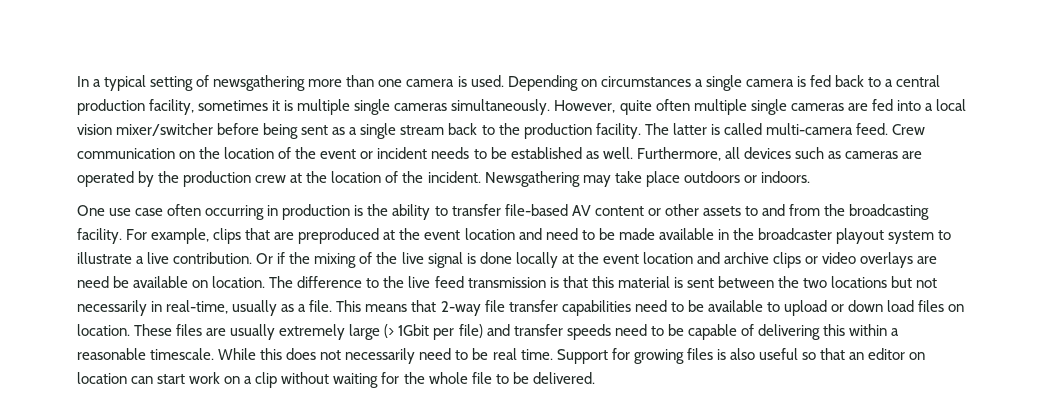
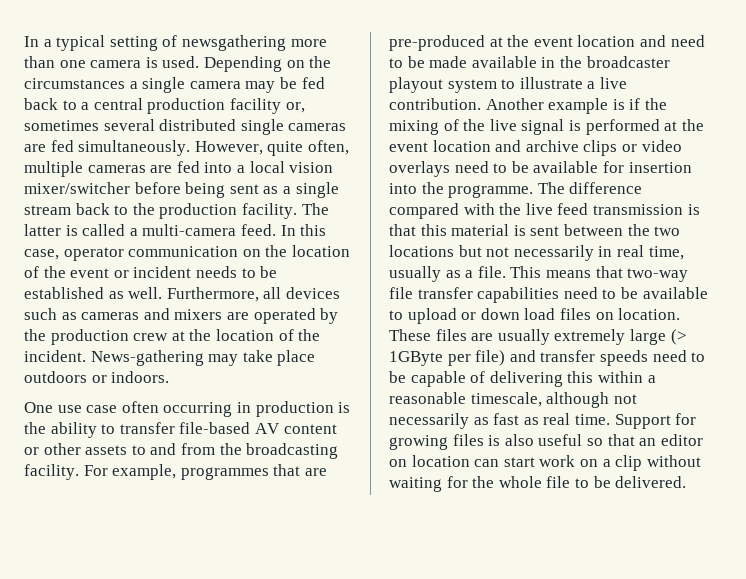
(597, 83) none -> [309,56,332,68] the
[796,76,806,87] is -> [245,77,297,93] may be
[149,99,787,115] facility, sometimes it is multiple single cameras simultaneously. However, quite often multiple single -> [229,98,305,114] [24,119,347,135] [24,140,349,156] [24,161,83,177] facility or, sometimes several distributed single cameras are fed simultaneously. However, quite often, multiple
(762, 129) none -> [129,228,138,236] a
[891,124,925,135] Crew -> [280,224,327,236] [24,247,124,261] In this case, operator
(898, 155) none -> [143,308,223,320] and mixers
[484,171,580,187] Newsgathering -> [90,350,204,366] News-gathering
[213,228,242,244] clips -> [180,467,269,480] programmes
[298,228,380,244] preproduced -> [389,35,485,51] pre-produced
[256,253,274,264] Or -> [485,98,625,114] Another example is
[479,252,558,268] done locally -> [585,119,660,135] performed
[917,256,938,264] [77,276,380,288] are need be available on location. The difference to -> [454,161,692,173] [389,182,643,198] [389,203,495,219] need to be available for insertion into the programme. The difference compared with
[166,300,229,314] real-time, -> [616,245,684,260] real time,
[440,301,481,316] 2-way -> [627,268,689,282] two-way
[398,324,430,336] 1Gbit -> [389,351,443,366] 1GByte
[150,348,489,364] timescale. While this does not necessarily need to be -> [470,392,637,408] [389,413,539,429] timescale, although not necessarily as fast as

